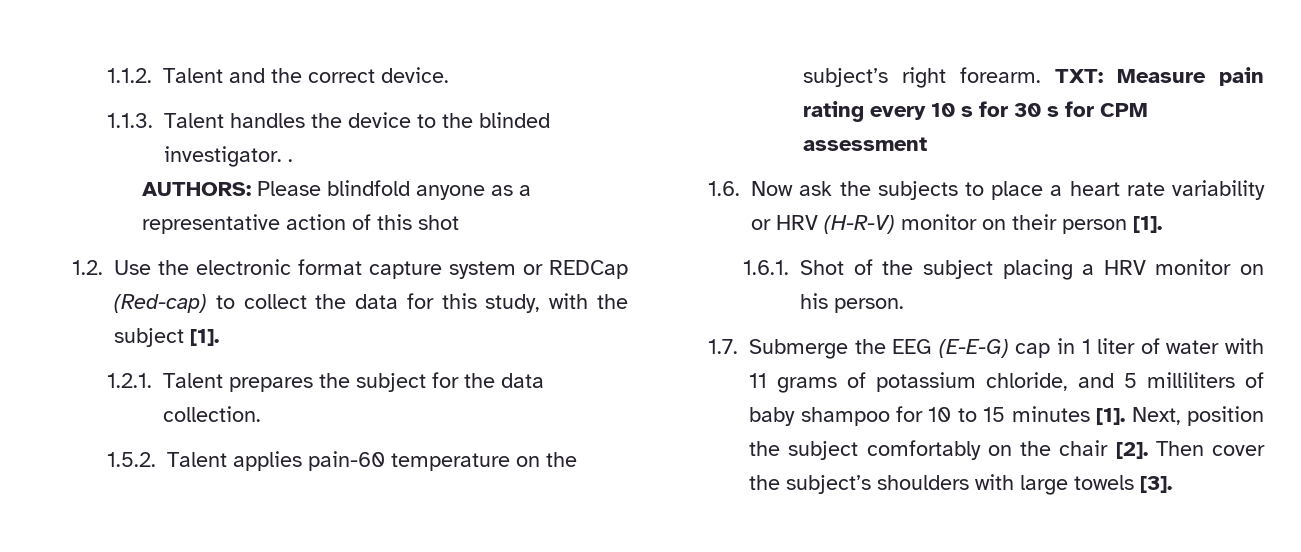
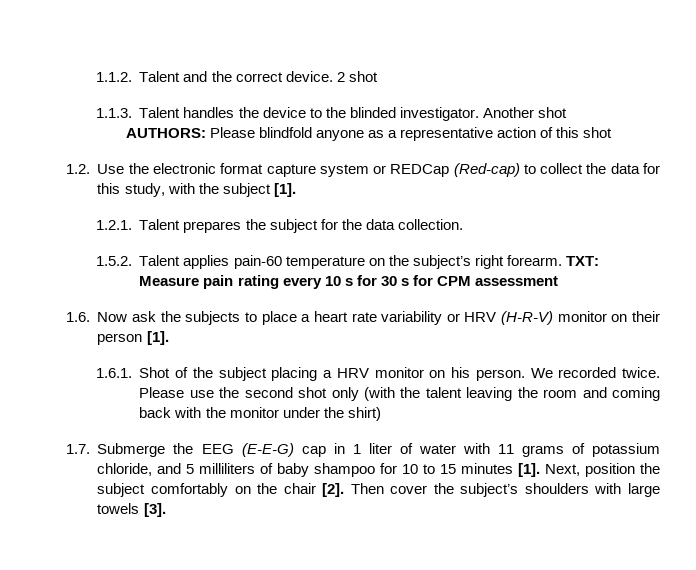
(450, 75) none -> [336,71,378,82] 2 shot
[288,159,294,162] . -> [482,107,567,118] Another shot
(905, 305) none -> [530,367,661,378] [139,387,660,401] [139,407,381,421] We recorded twice. Please use the second shot only (with the talent leaving the room and coming back with the monitor under the shirt)

